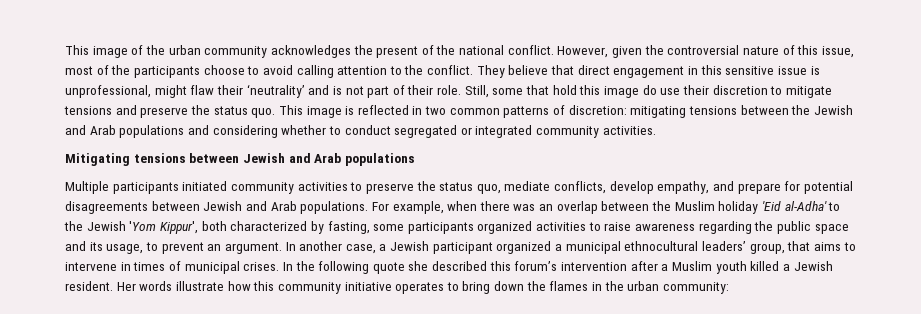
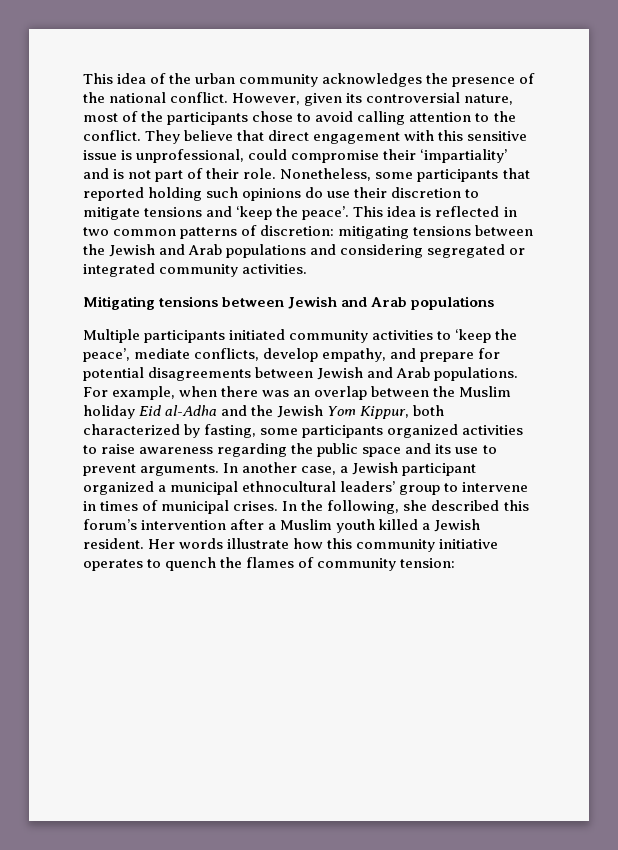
[65,45,128,58] This image -> [83,73,147,84] This idea
[376,46,419,58] present -> [452,77,516,87] presence
[644,45,854,58] the controversial nature of this issue, -> [346,92,514,105] its controversial nature,
[203,65,245,75] choose -> [252,111,294,122] chose
[687,66,698,75] in -> [404,130,435,141] with
[154,84,305,98] might flaw their ‘neutrality’ -> [248,149,508,163] could compromise their ‘impartiality’
[464,85,639,98] Still, some that hold this image -> [280,168,530,182] [83,187,302,201] Nonetheless, some participants that reported holding such opinions
[140,105,342,118] preserve the status quo. This image -> [236,206,417,220] ‘keep the peace’. This idea
[281,125,391,135] whether to conduct -> (424, 251) none
[365,181,501,194] preserve the status quo, -> [455,329,518,343] [83,348,130,362] ‘keep the peace’,
[761,201,841,211] [64,221,198,234] 'Eid al-Adha' to the Jewish 'Yom Kippur', -> [139,405,410,419] Eid al-Adha and the Jewish Yom Kippur,
[106,244,144,254] usage, -> [455,447,479,454] use
[207,242,282,254] an argument. -> [140,464,220,476] arguments.
[749,241,841,254] group, that aims -> [399,485,441,495] group
[318,261,405,274] following quote -> [327,500,400,514] following,
[462,281,729,294] bring down the flames in the urban community: -> [165,557,456,571] quench the flames of community tension:

